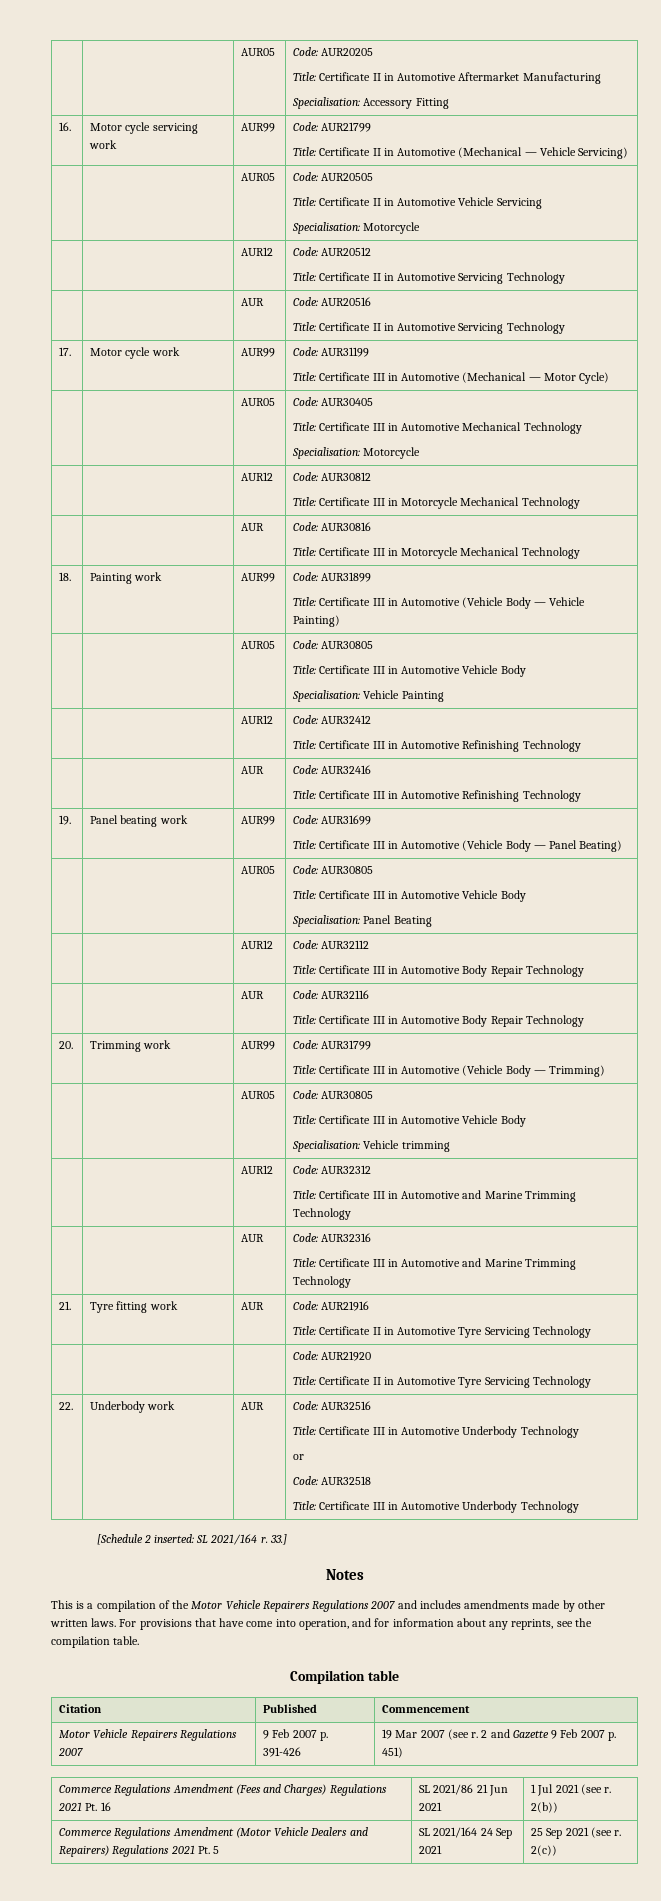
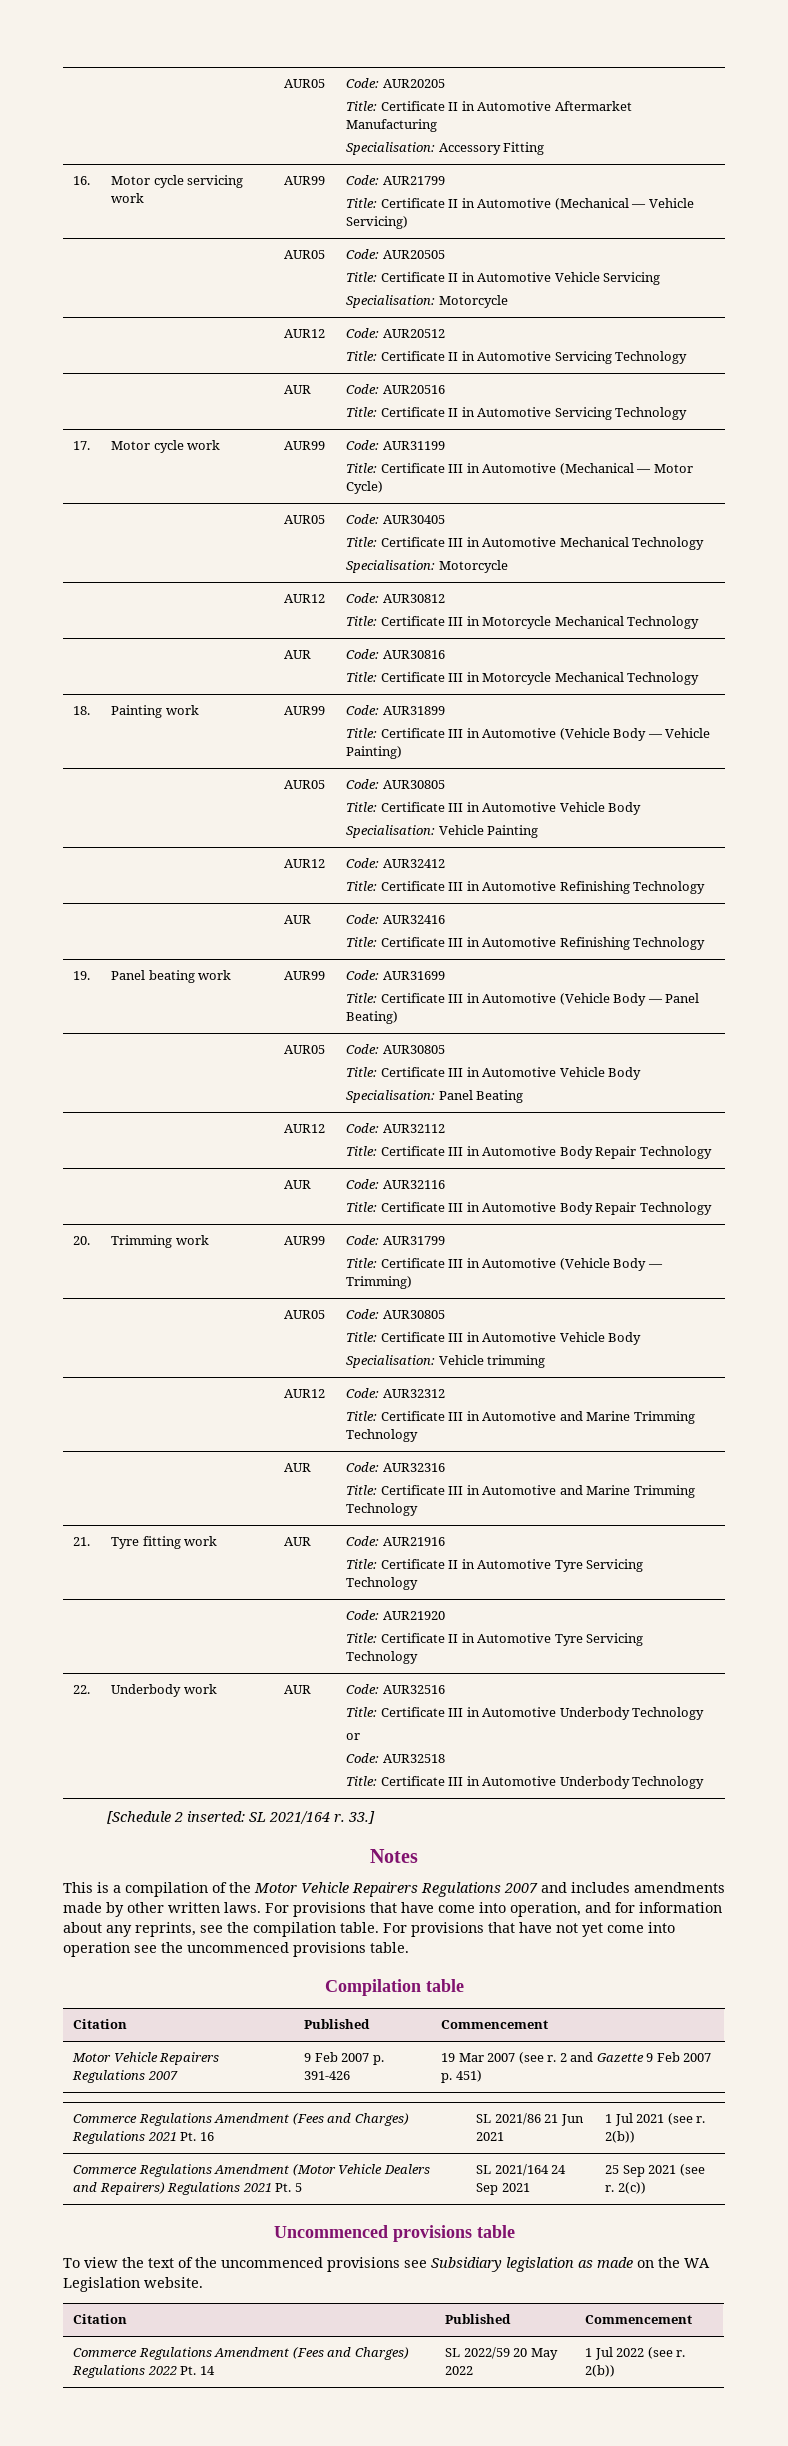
(140, 1640) none -> [383,1922,675,1937] [63,1942,409,1957] For provisions that have not yet come into operation see the uncommenced provisions table.
(558, 1850) none -> [273,2225,515,2242] [63,2257,710,2272] [63,2277,203,2292] [73,2314,128,2324] [445,2314,512,2324] [585,2315,693,2324] [73,2347,409,2360] [72,2365,215,2378] [445,2347,558,2360] [445,2366,474,2375] [585,2347,686,2360] [585,2365,616,2377] // Uncommenced provisions table // To view the text of the uncommenced provisions see Subsidiary legislation as made on the WA Legislation website. // Citation | Published | Commencement // Commerce Regulations Amendment (Fees and Charges) Regulations 2022 Pt. 14 | SL 2022/59 20 May 2022 | 1 Jul 2022 (see r. 2(b))

